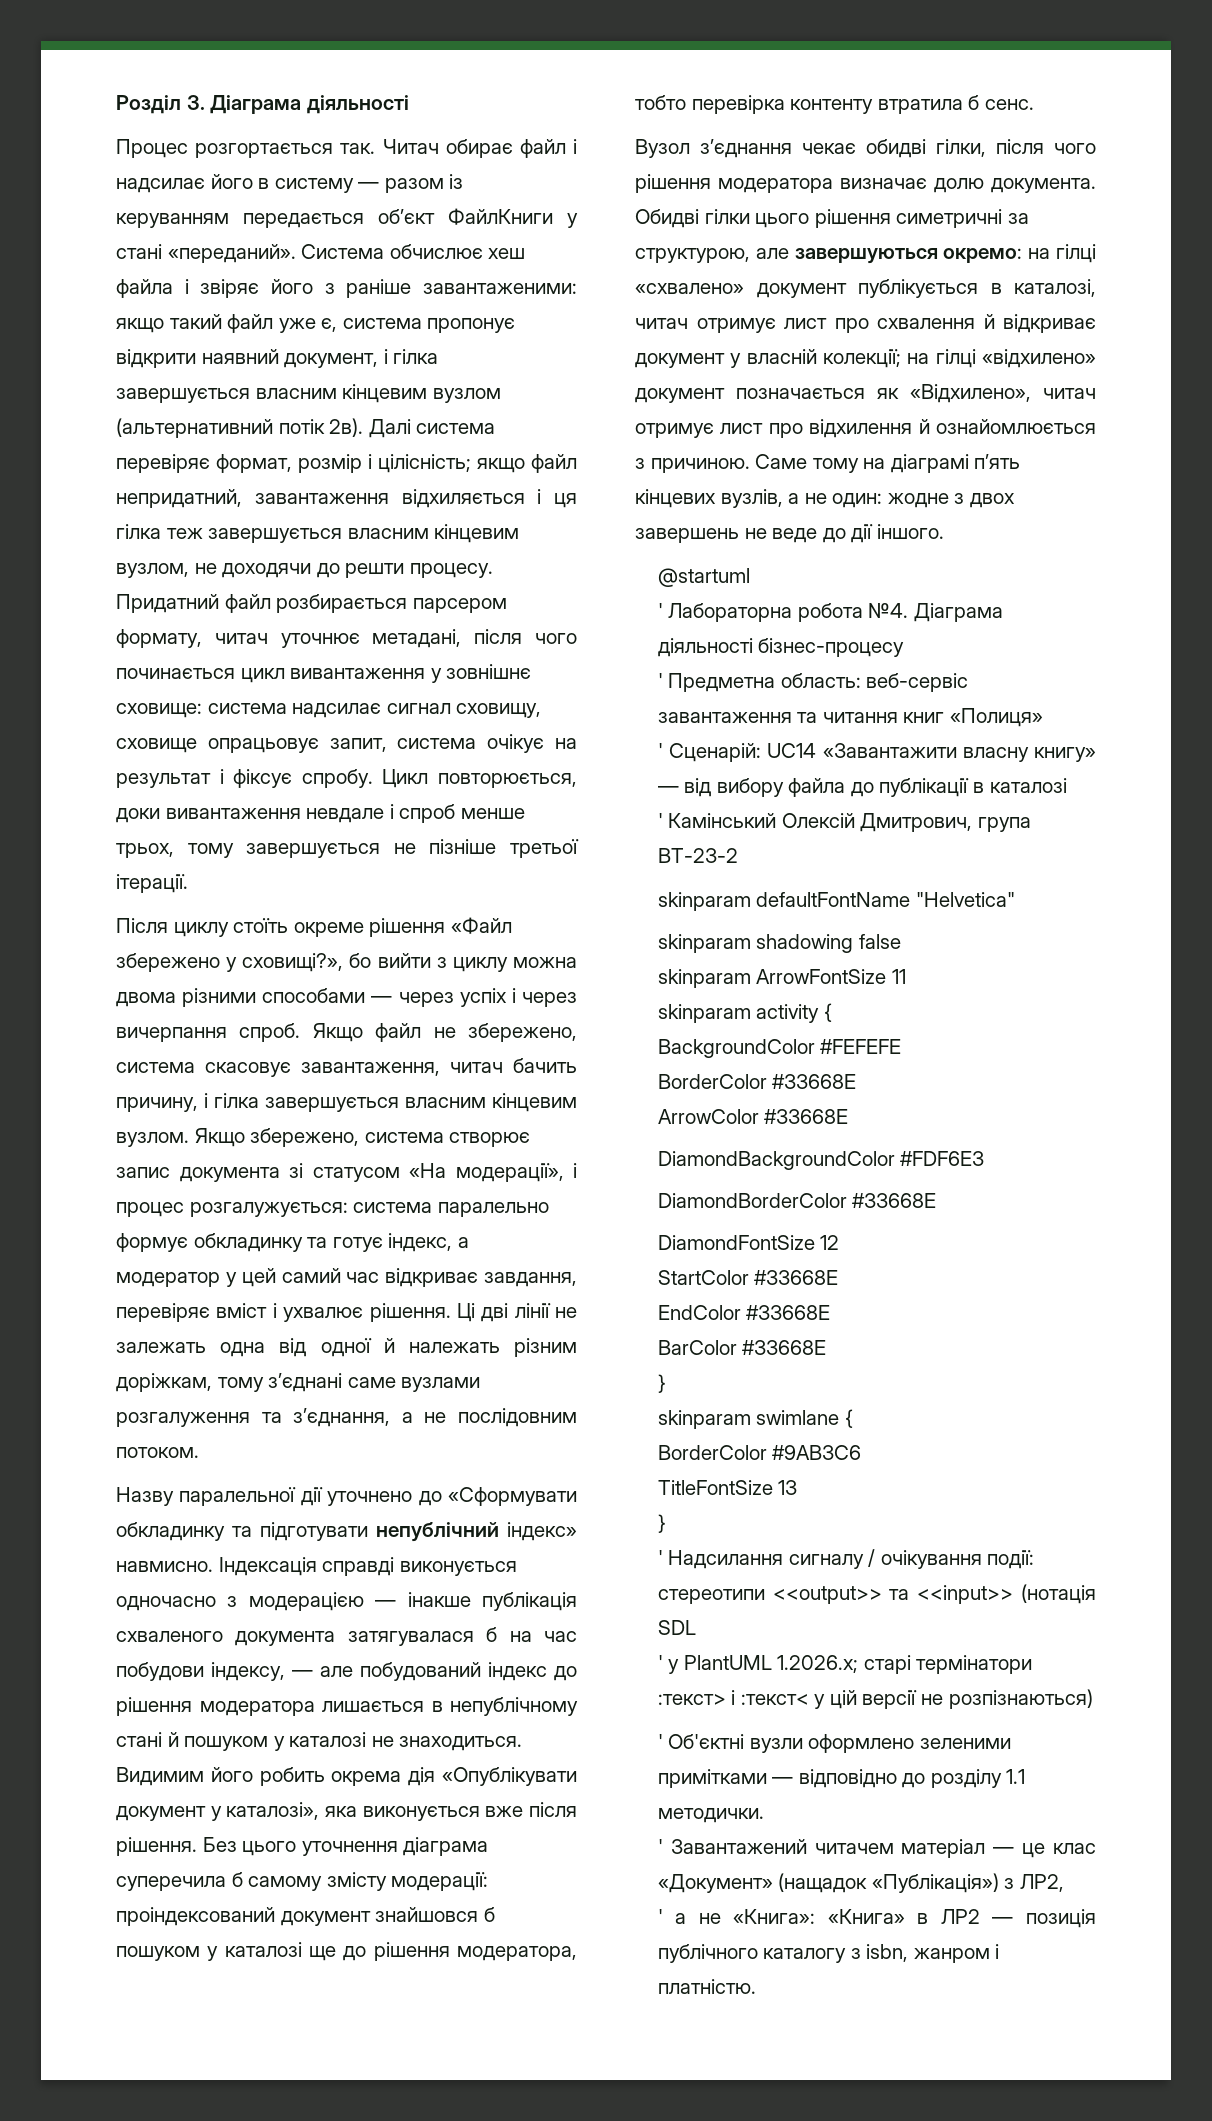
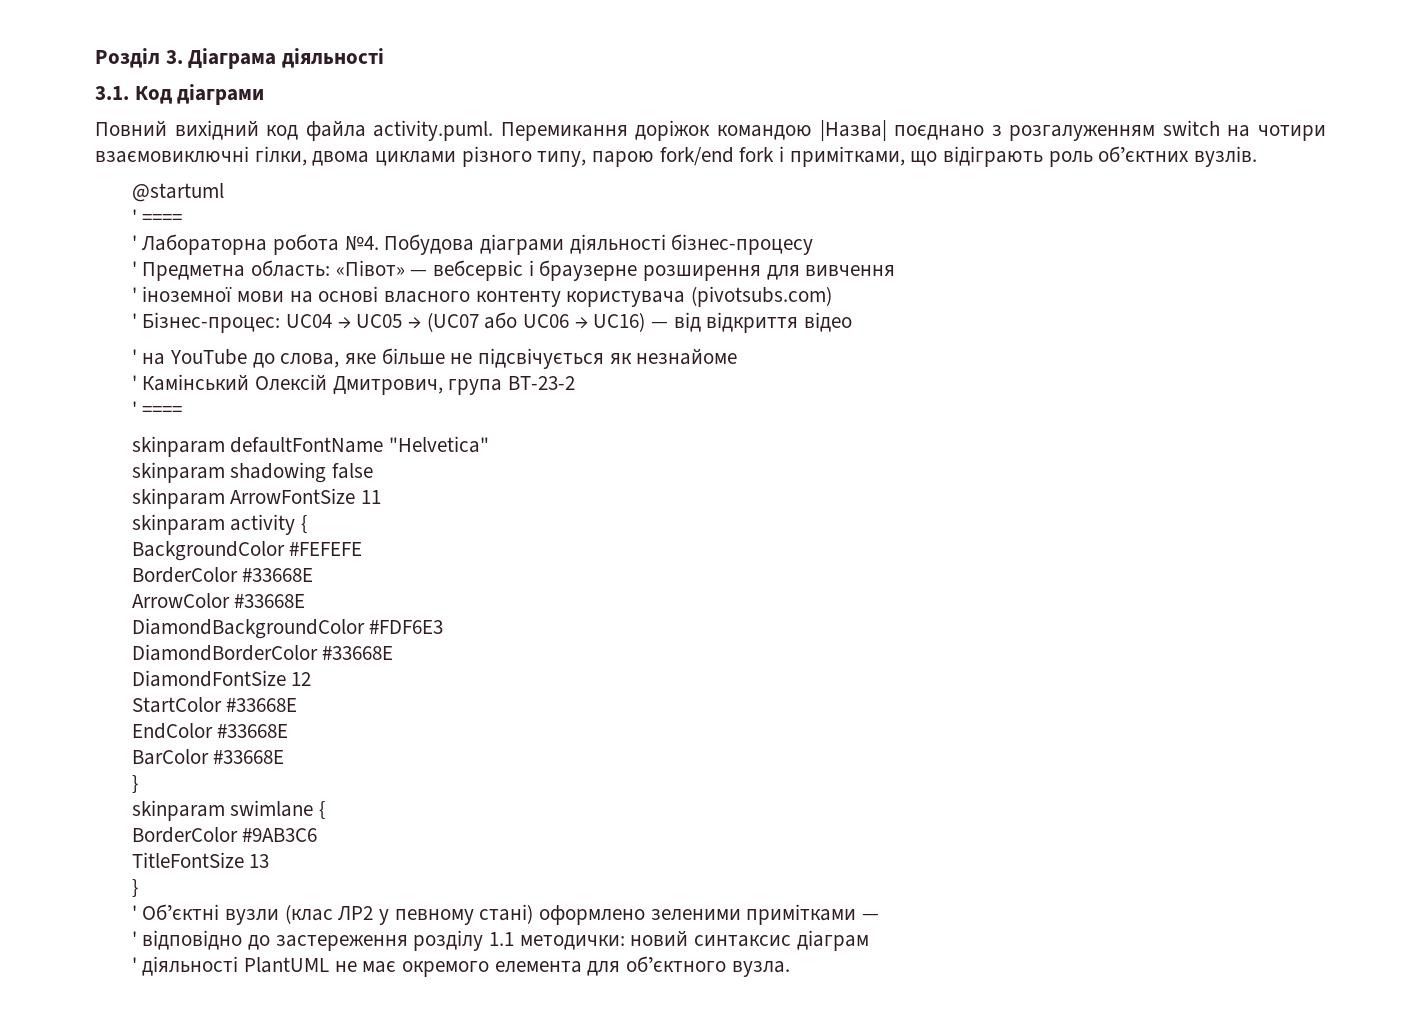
[116,139,578,158] [116,174,464,193] [116,208,578,228] [116,244,526,263] [116,279,577,298] [116,314,516,333] [116,349,439,368] [116,384,501,403] [116,418,496,438] [116,454,577,473] [116,489,577,508] [116,524,520,543] [116,563,493,578] [116,594,507,613] [116,629,577,648] [116,664,532,683] [116,703,542,718] [116,734,577,753] [116,769,577,788] [116,804,525,823] [116,839,579,858] [116,874,188,893] [116,917,512,937] [116,953,577,972] [116,988,578,1007] [116,1023,577,1042] [116,1058,577,1077] [116,1093,577,1112] [116,1128,531,1147] [116,1163,577,1182] [116,1202,549,1217] [116,1233,469,1252] [116,1268,577,1287] [116,1303,577,1322] [116,1338,577,1357] [116,1373,481,1392] [116,1408,577,1427] [116,1447,199,1458] [116,1487,577,1506] [116,1522,577,1542] [116,1557,517,1576] [116,1592,577,1611] [116,1627,577,1646] [116,1662,577,1681] [116,1697,578,1716] [116,1732,523,1751] [116,1767,577,1786] [116,1802,577,1821] [116,1837,489,1856] [116,1872,489,1891] [116,1907,495,1926] [116,1942,577,1961] [635,95,1034,114] [635,139,1096,158] [635,174,1096,193] [635,209,1029,228] [635,244,1096,264] [635,279,1096,298] [635,314,1096,333] [635,349,1096,368] [635,384,1096,403] [635,419,1096,438] [635,454,1021,473] [635,489,1015,508] [635,524,944,543] Процес розгортається так. Читач обирає файл і надсилає його в систему — разом із керуванням передається обʼєкт ФайлКниги у стані «переданий». Система обчислює хеш файла і звіряє його з раніше завантаженими: якщо такий файл уже є, система пропонує відкрити наявний документ, і гілка завершується власним кінцевим вузлом (альтернативний потік 2в). Далі система перевіряє формат, розмір і цілісність; якщо файл непридатний, завантаження відхиляється і ця гілка теж завершується власним кінцевим вузлом, не доходячи до решти процесу. Придатний файл розбирається парсером формату, читач уточнює метадані, після чого починається цикл вивантаження у зовнішнє сховище: система надсилає сигнал сховищу, сховище опрацьовує запит, система очікує на результат і фіксує спробу. Цикл повторюється, доки вивантаження невдале і спроб менше трьох, тому завершується не пізніше третьої ітерації. // Після циклу стоїть окреме рішення «Файл збережено у сховищі?», бо вийти з циклу можна двома різними способами — через успіх і через вичерпання спроб. Якщо файл не збережено, система скасовує завантаження, читач бачить причину, і гілка завершується власним кінцевим вузлом. Якщо збережено, система створює запис документа зі статусом «На модерації», і процес розгалужується: система паралельно формує обкладинку та готує індекс, а модератор у цей самий час відкриває завдання, перевіряє вміст і ухвалює рішення. Ці дві лінії не залежать одна від одної й належать різним доріжкам, тому зʼєднані саме вузлами розгалуження та зʼєднання, а не послідовним потоком. // Назву паралельної дії уточнено до «Сформувати обкладинку та підготувати непублічний індекс» навмисно. Індексація справді виконується одночасно з модерацією — інакше публікація схваленого документа затягувалася б на час побудови індексу, — але побудований індекс до рішення модератора лишається в непублічному стані й пошуком у каталозі не знаходиться. Видимим його робить окрема дія «Опублікувати документ у каталозі», яка виконується вже після рішення. Без цього уточнення діаграма суперечила б самому змісту модерації: проіндексований документ знайшовся б пошуком у каталозі ще до рішення модератора, тобто перевірка контенту втратила б сенс. // Вузол зʼєднання чекає обидві гілки, після чого рішення модератора визначає долю документа. Обидві гілки цього рішення симетричні за структурою, але завершуються окремо: на гілці «схвалено» документ публікується в каталозі, читач отримує лист про схвалення й відкриває документ у власній колекції; на гілці «відхилено» документ позначається як «Відхилено», читач отримує лист про відхилення й ознайомлюється з причиною. Саме тому на діаграмі пʼять кінцевих вузлів, а не один: жодне з двох завершень не веде до дії іншого. -> [95,84,265,105] [95,120,1327,141] [95,146,1258,167] 3.1. Код діаграми // Повний вихідний код файла activity.puml. Перемикання доріжок командою |Назва| поєднано з розгалуженням switch на чотири взаємовиключні гілки, двома циклами різного типу, парою fork/end fork і примітками, що відіграють роль обʼєктних вузлів.
(750, 577) none -> [131,209,183,224] // ' ====
[913,603,1003,622] Діаграма -> [384,234,564,255] Побудова діаграми
[866,673,969,692] [657,708,1043,727] [657,743,1096,762] [657,778,1067,797] веб-сервіс завантаження та читання книг «Полиця» // ' Сценарій: UC14 «Завантажити власну книгу» — від вибору файла до публікації в каталозі -> [335,260,896,281] [131,286,832,307] [131,312,852,333] [131,348,738,369] «Півот» — вебсервіс і браузерне розширення для вивчення // ' іноземної мови на основі власного контенту користувача (pivotsubs.com) // ' Бізнес-процес: UC04 → UC05 → (UC07 або UC06 → UC16) — від відкриття відео // ' на YouTube до слова, яке більше не підсвічується як незнайоме
(738, 855) none -> [131,401,183,416] // ' ====
[668,1549,1035,1569] [657,1584,1096,1604] [657,1620,696,1635] [657,1655,1033,1674] [657,1689,1093,1709] [657,1734,803,1753] Надсилання сигналу / очікування події: стереотипи <<output>> та <<input>> (нотація SDL // ' у PlantUML 1.2026.x; старі термінатори :текст> і :текст< у цій версії не розпізнаються) // ' Об'єктні вузли -> [142,904,534,925] Обʼєктні вузли (клас ЛР2 у певному стані)
(794, 1780) none -> [131,931,137,946] // '
(926, 1780) none -> [275,935,408,951] застереження
[657,1808,764,1823] [657,1839,1096,1858] [657,1873,1064,1893] [657,1909,1096,1928] [657,1944,1000,1963] [657,1979,756,1994] методички. // ' Завантажений читачем матеріал — це клас «Документ» (нащадок «Публікація») з ЛР2, // ' а не «Книга»: «Книга» в ЛР2 — позиція публічного каталогу з isbn, жанром і платністю. -> [519,930,869,951] [131,956,790,977] методички: новий синтаксис діаграм // ' діяльності PlantUML не має окремого елемента для обʼєктного вузла.

